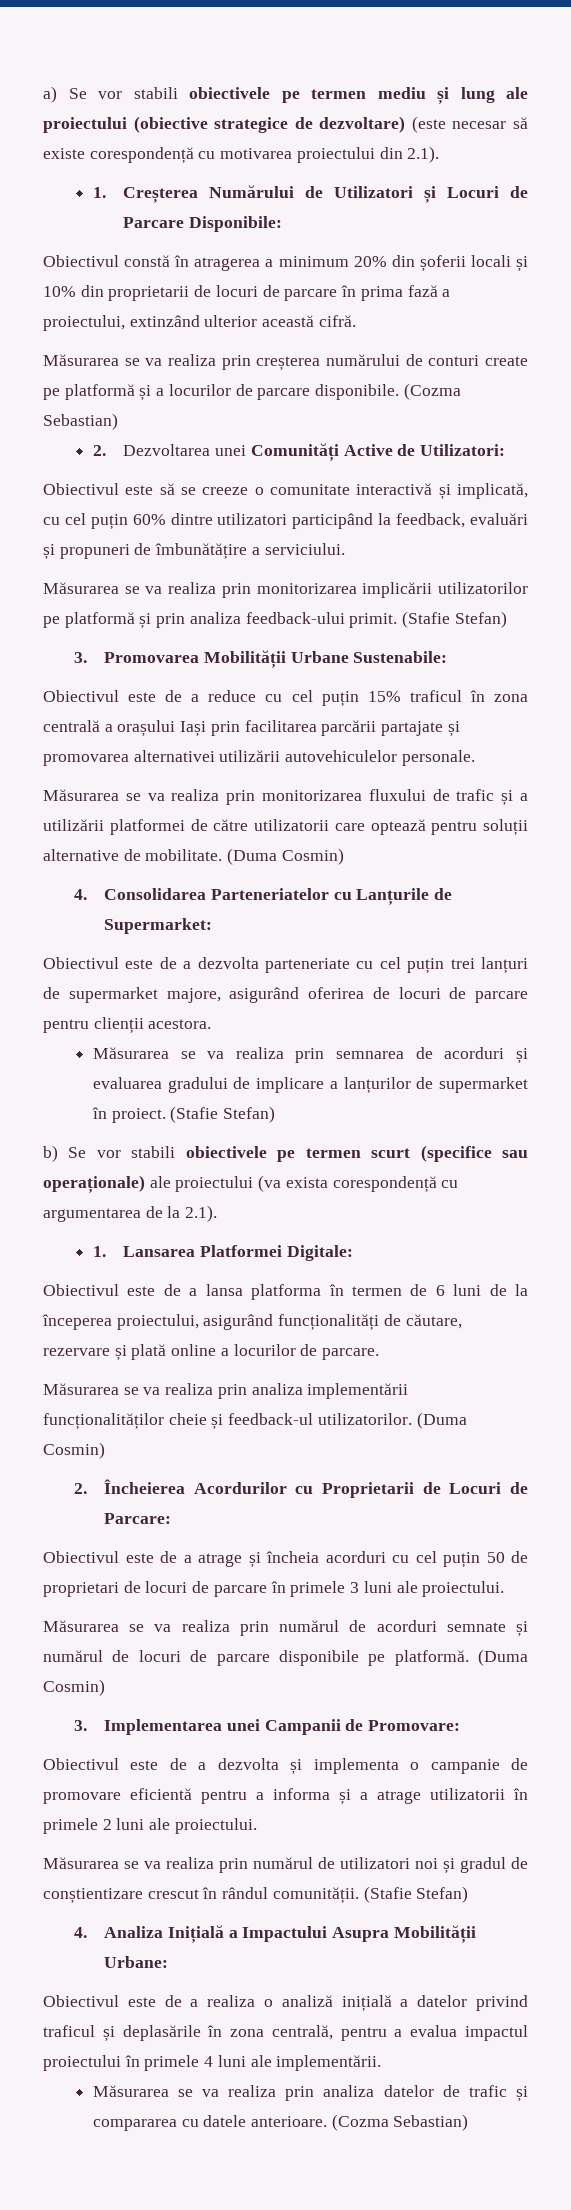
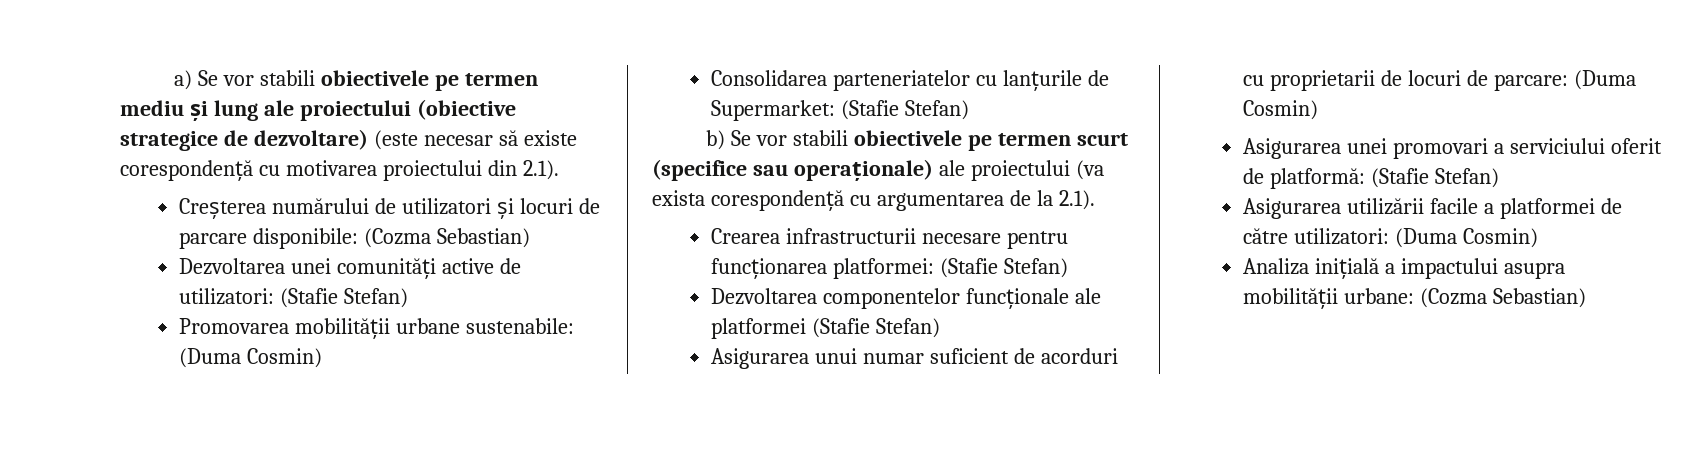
[92,185,528,203] [123,216,283,232] [43,255,529,272] [43,285,451,301] [43,315,356,331] [43,354,528,371] [43,384,400,401] 1. Creșterea Numărului de Utilizatori și Locuri de Parcare Disponibile: // Obiectivul constă în atragerea a minimum 20% din șoferii locali și 10% din proprietarii de locuri de parcare în prima fază a proiectului, extinzând ulterior această cifră. // Măsurarea se va realiza prin creșterea numărului de conturi create pe platformă și a locurilor de parcare disponibile. -> [178,198,600,219] [178,228,358,249] Creșterea numărului de utilizatori și locuri de parcare disponibile:
[92,445,106,456] 2. -> (530, 238) none
[250,443,506,461] [43,483,528,500] [43,513,528,530] [43,543,345,560] [43,582,528,598] [43,611,507,629] [73,650,448,668] [43,690,528,707] [43,720,460,737] [43,750,475,766] [43,789,528,806] [43,819,528,836] [43,848,344,865] [73,888,453,905] [104,918,213,934] [43,957,528,974] [43,987,528,1003] [43,1017,212,1034] [92,1047,528,1064] [92,1077,528,1094] [91,1107,166,1123] Comunități Active de Utilizatori: // Obiectivul este să se creeze o comunitate interactivă și implicată, cu cel puțin 60% dintre utilizatori participând la feedback, evaluări și propuneri de îmbunătățire a serviciului. // Măsurarea se va realiza prin monitorizarea implicării utilizatorilor pe platformă și prin analiza feedback-ului primit. (Stafie Stefan) // 3. Promovarea Mobilității Urbane Sustenabile: // Obiectivul este de a reduce cu cel puțin 15% traficul în zona centrală a orașului Iași prin facilitarea parcării partajate și promovarea alternativei utilizării autovehiculelor personale. // Măsurarea se va realiza prin monitorizarea fluxului de trafic și a utilizării platformei de către utilizatorii care optează pentru soluții alternative de mobilitate. (Duma Cosmin) // 4. Consolidarea Parteneriatelor cu Lanțurile de Supermarket: // Obiectivul este de a dezvolta parteneriate cu cel puțin trei lanțuri de supermarket majore, asigurând oferirea de locuri de parcare pentru clienții acestora. // Măsurarea se va realiza prin semnarea de acorduri și evaluarea gradului de implicare a lanțurilor de supermarket în proiect. -> [336,258,521,279] [178,288,408,308] [178,318,574,339] [178,348,322,368] [710,70,1109,91] [710,100,835,121] comunități active de utilizatori: (Stafie Stefan) // Promovarea mobilității urbane sustenabile: (Duma Cosmin) // Consolidarea parteneriatelor cu lanțurile de Supermarket:
[92,1245,353,1261] [43,1284,529,1300] [42,1314,462,1331] [43,1344,380,1361] [43,1383,409,1399] [43,1412,467,1430] [43,1442,105,1459] [73,1479,528,1498] [104,1513,172,1524] [43,1551,528,1568] [43,1581,505,1597] [43,1620,528,1637] [43,1649,528,1666] [43,1679,105,1696] [73,1719,461,1735] [43,1758,529,1775] [43,1788,528,1805] [43,1818,257,1834] [43,1857,528,1874] [43,1886,469,1904] [73,1925,476,1943] [104,1956,169,1968] [43,1995,529,2012] [43,2025,528,2042] [43,2055,382,2071] [92,2085,528,2102] [92,2115,328,2131] 1. Lansarea Platformei Digitale: // Obiectivul este de a lansa platforma în termen de 6 luni de la începerea proiectului, asigurând funcționalități de căutare, rezervare și plată online a locurilor de parcare. // Măsurarea se va realiza prin analiza implementării funcționalităților cheie și feedback-ul utilizatorilor. (Duma Cosmin) // 2. Încheierea Acordurilor cu Proprietarii de Locuri de Parcare: // Obiectivul este de a atrage și încheia acorduri cu cel puțin 50 de proprietari de locuri de parcare în primele 3 luni ale proiectului. // Măsurarea se va realiza prin numărul de acorduri semnate și numărul de locuri de parcare disponibile pe platformă. (Duma Cosmin) // 3. Implementarea unei Campanii de Promovare: // Obiectivul este de a dezvolta și implementa o campanie de promovare eficientă pentru a informa și a atrage utilizatorii în primele 2 luni ale proiectului. // Măsurarea se va realiza prin numărul de utilizatori noi și gradul de conștientizare crescut în rândul comunității. (Stafie Stefan) // 4. Analiza Inițială a Impactului Asupra Mobilității Urbane: // Obiectivul este de a realiza o analiză inițială a datelor privind traficul și deplasările în zona centrală, pentru a evalua impactul proiectului în primele 4 luni ale implementării. // Măsurarea se va realiza prin analiza datelor de trafic și compararea cu datele anterioare. -> [710,228,1068,249] [710,258,1068,279] [710,288,1101,309] [710,318,940,339] [710,348,1118,369] [1242,70,1636,91] [1242,100,1318,120] [1242,138,1662,159] [1242,168,1499,189] [1242,198,1622,219] [1242,228,1538,248] [1242,258,1565,279] [1242,288,1414,309] Crearea infrastructurii necesare pentru funcționarea platformei: (Stafie Stefan) // Dezvoltarea componentelor funcționale ale platformei (Stafie Stefan) // Asigurarea unui numar suficient de acorduri cu proprietarii de locuri de parcare: (Duma Cosmin) // Asigurarea unei promovari a serviciului oferit de platformă: (Stafie Stefan) // Asigurarea utilizării facile a platformei de către utilizatori: (Duma Cosmin) // Analiza inițială a impactului asupra mobilității urbane:

